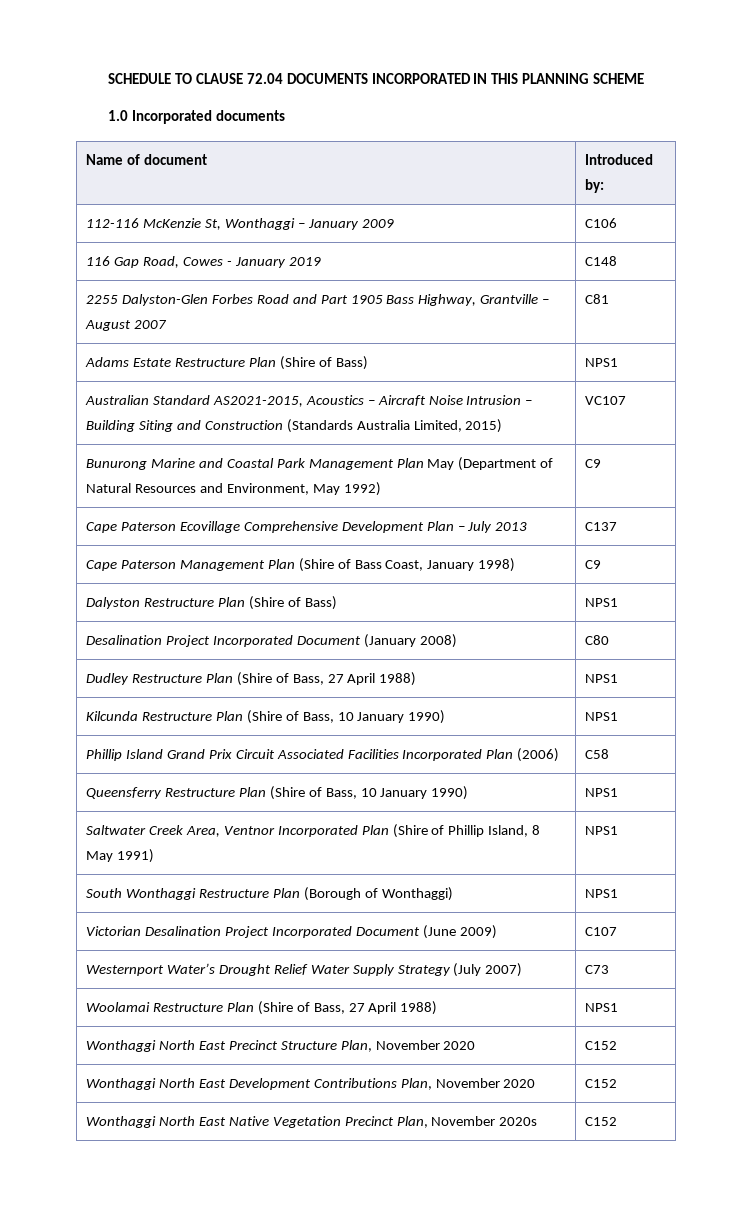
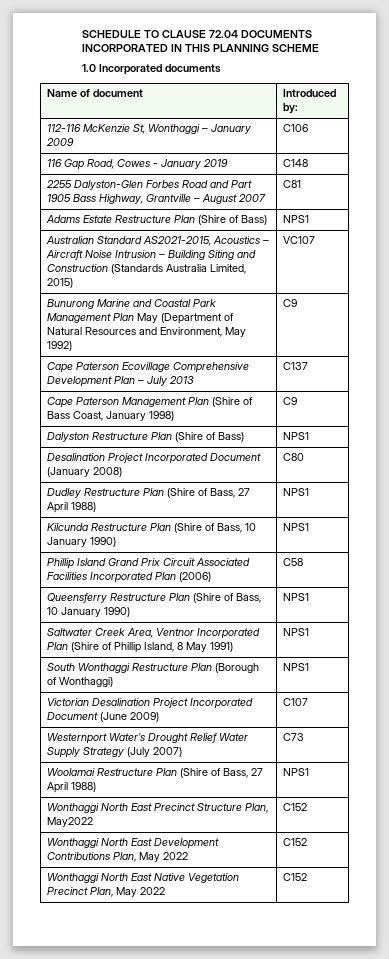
[375,1040,476,1050] November 2020 -> [47,817,94,827] May2022
[435,1078,536,1088] November 2020 -> [139,852,189,862] May 2022
[431,1116,538,1126] November 2020s -> [116,887,166,897] May 2022

